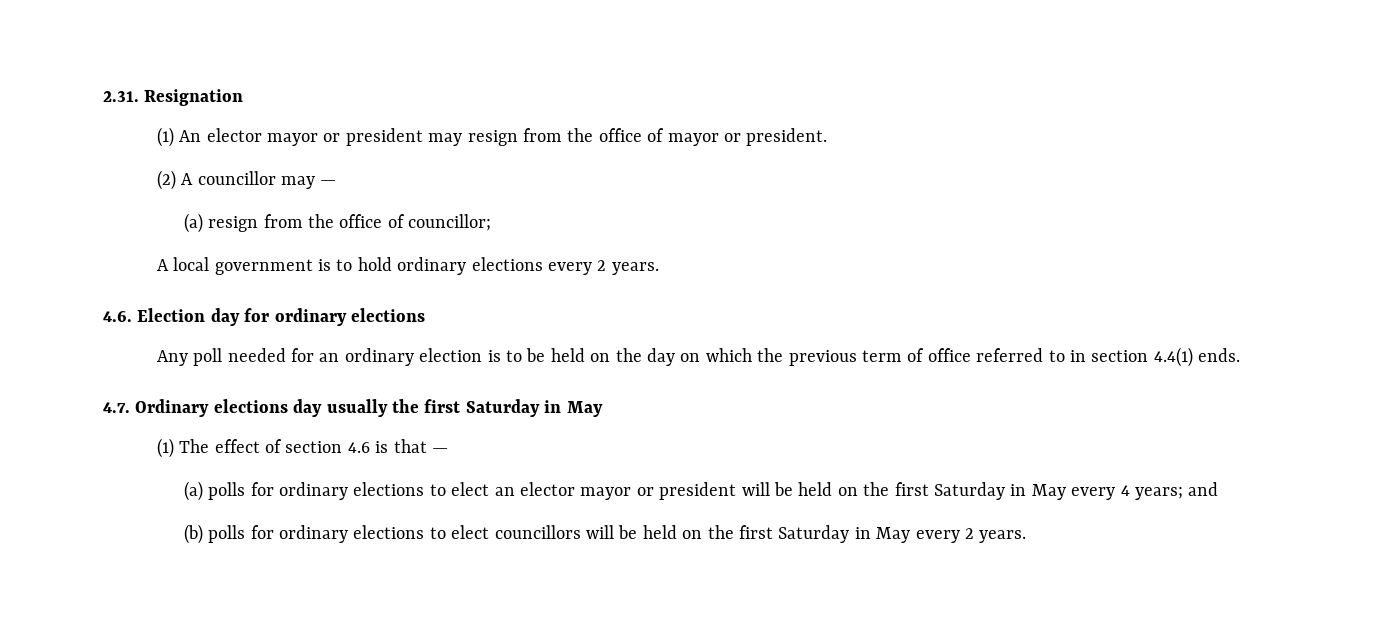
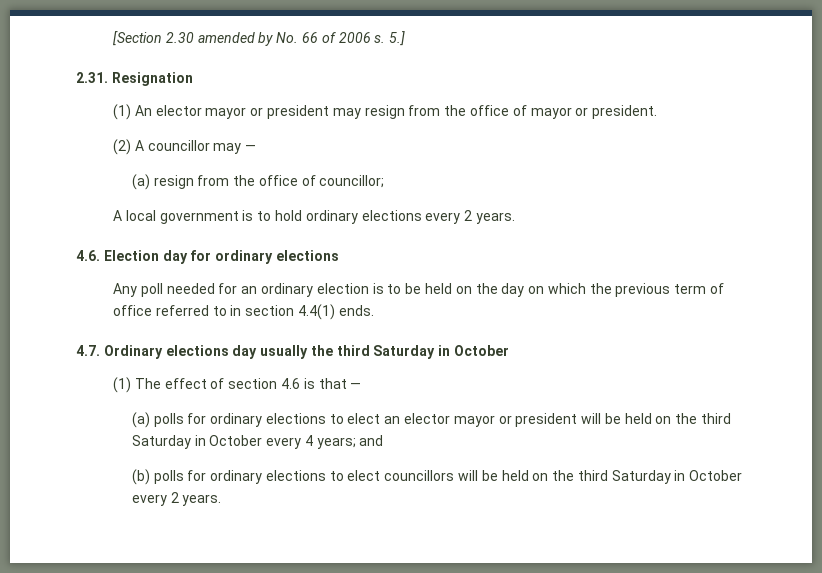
(103, 96) none -> [113,31,406,46] [Section 2.30 amended by No. 66 of 2006 s. 5.] //
[424,399,603,417] first Saturday in May -> [336,345,510,359] third Saturday in October
[894,482,1066,500] first Saturday in May -> [700,413,731,424] [131,435,263,449] third Saturday in October
[739,525,911,543] first Saturday in May -> [577,470,743,484] third Saturday in October

